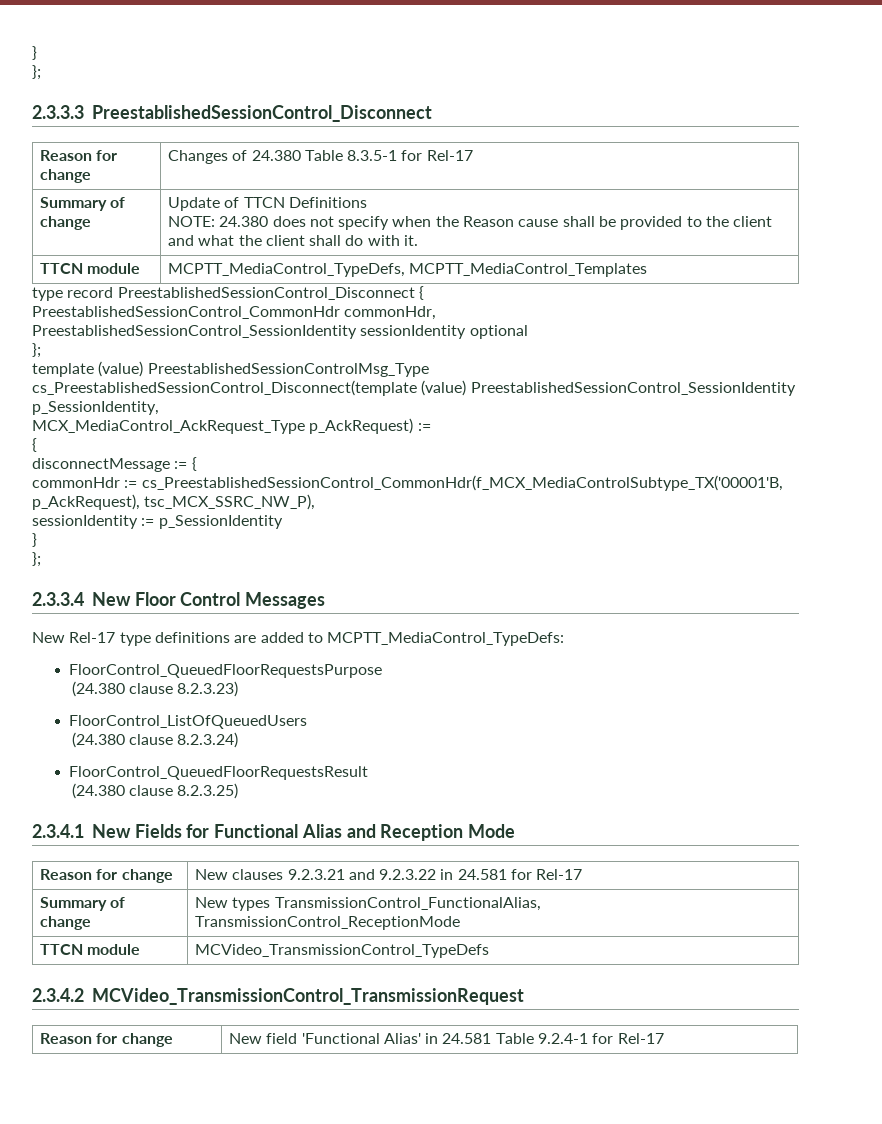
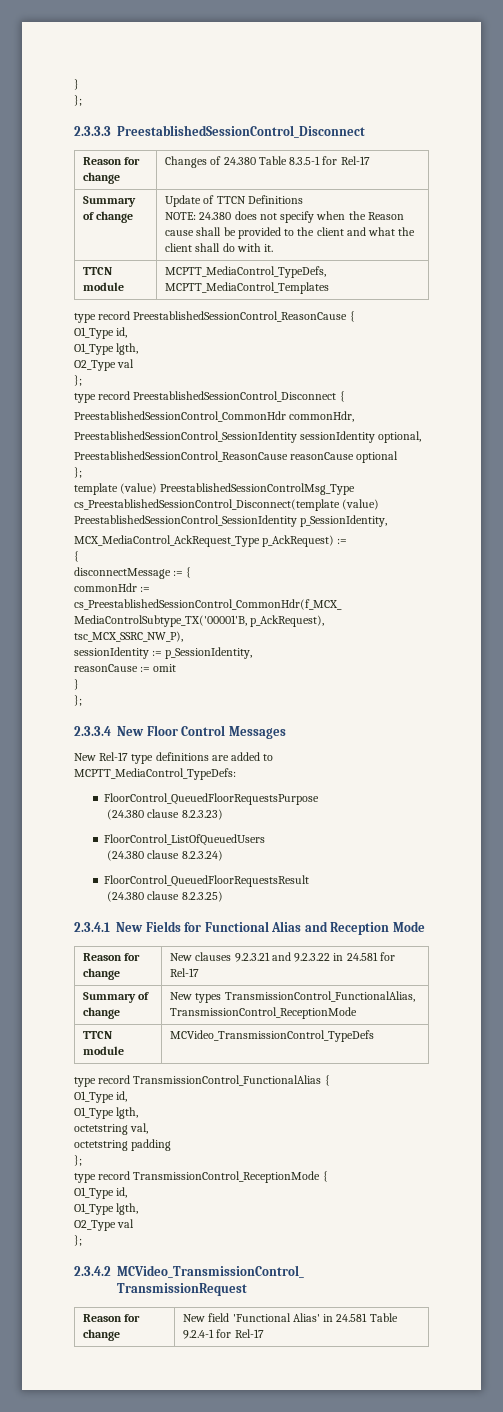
(648, 270) none -> [74,311,355,323] [74,327,128,339] [74,343,139,355] [74,359,135,371] [74,375,82,386] // type record PreestablishedSessionControl_ReasonCause { // O1_Type id, // O1_Type lgth, // O2_Type val // };
(467, 332) none -> [378,431,422,443] [74,451,355,462] optional, // PreestablishedSessionControl_ReasonCause reasonCause
[158,515,283,529] p_SessionIdentity -> [165,647,253,659] [74,664,177,672] p_SessionIdentity, // reasonCause := omit
(489, 951) none -> [74,1075,330,1087] [74,1091,128,1103] [74,1107,139,1119] [74,1123,149,1135] [74,1139,172,1151] [74,1155,82,1166] [74,1171,328,1183] [74,1187,128,1199] [74,1203,139,1215] [74,1219,135,1231] [74,1235,82,1246] // type record TransmissionControl_FunctionalAlias { // O1_Type id, // O1_Type lgth, // octetstring val, // octetstring padding // }; // type record TransmissionControl_ReceptionMode { // O1_Type id, // O1_Type lgth, // O2_Type val // };

